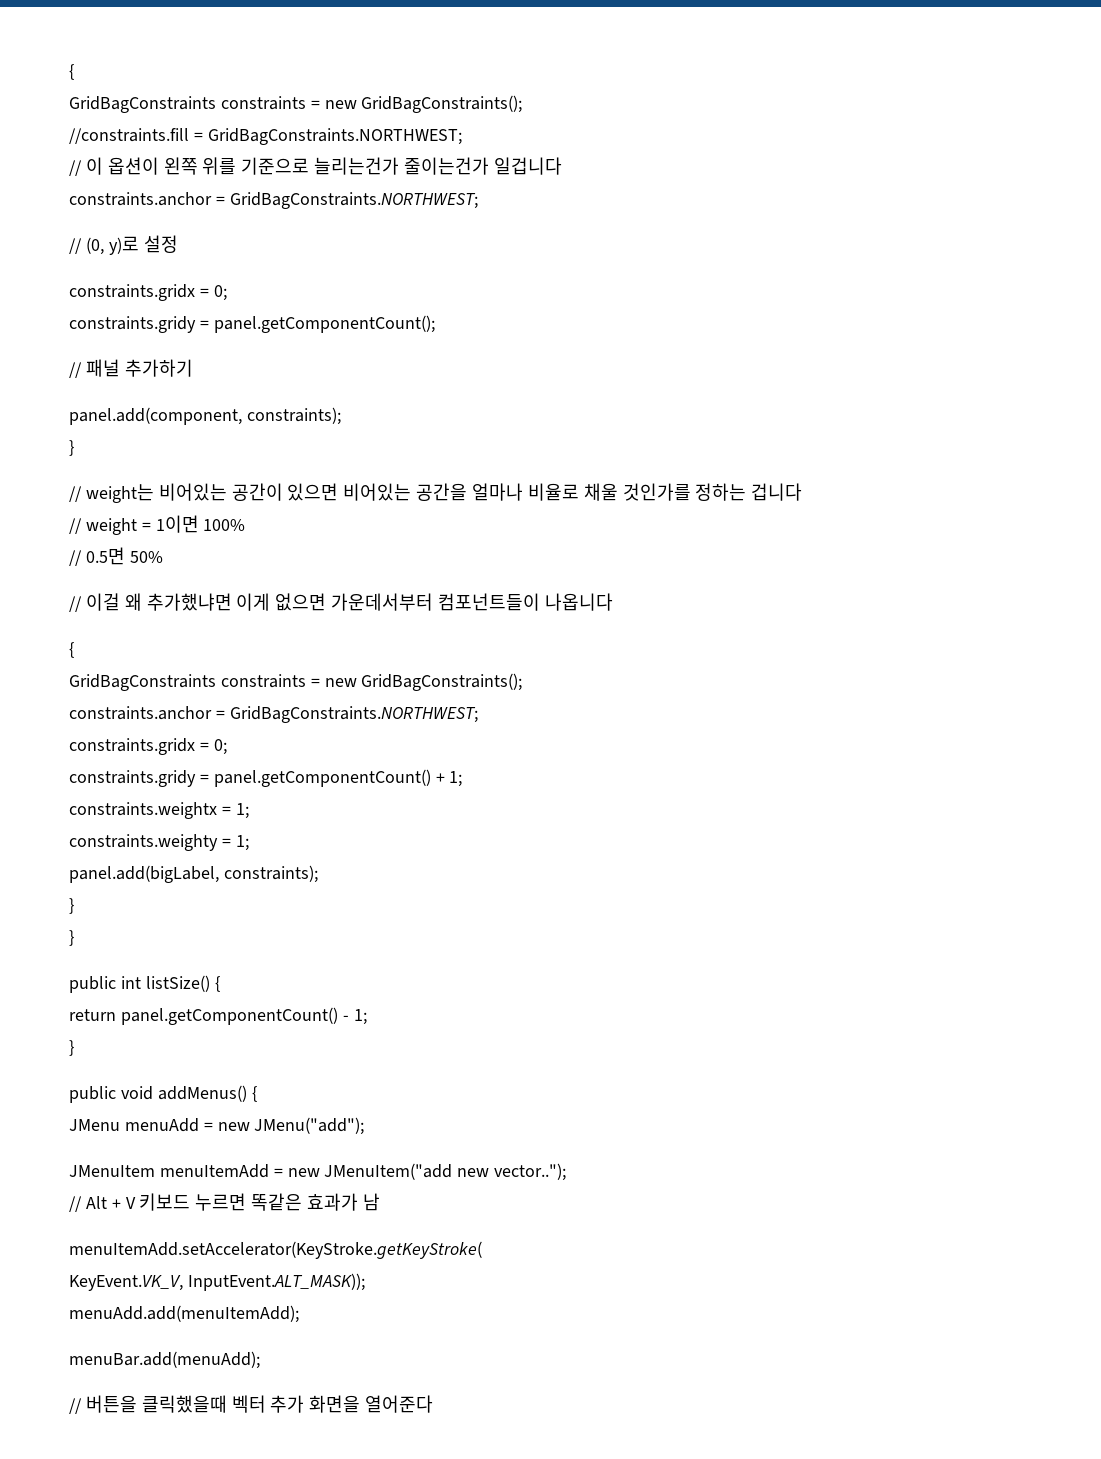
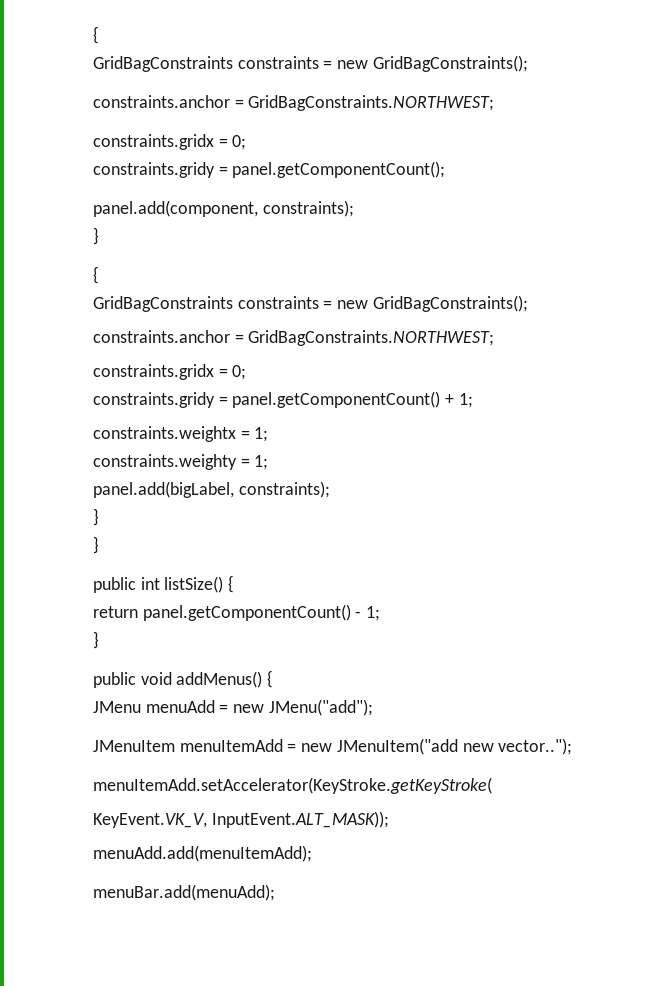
[69,64,74,80] [69,95,523,113] [69,128,462,145] [69,157,562,176] [69,192,478,209] [69,235,178,255] { // GridBagConstraints constraints = new GridBagConstraints(); // //constraints.fill = GridBagConstraints.NORTHWEST; // // 이 옵션이 왼쪽 위를 기준으로 늘리는건가 줄이는건가 일겁니다 // constraints.anchor = GridBagConstraints.NORTHWEST; // // (0, y)로 설정 -> [93,26,99,44] [93,55,528,72] [93,95,495,111] { // GridBagConstraints constraints = new GridBagConstraints(); // constraints.anchor = GridBagConstraints.NORTHWEST;
[69,359,193,378] // // 패널 추가하기 -> (446, 169) none
[69,483,803,503] [69,515,246,535] [69,547,163,566] [69,593,613,612] // // weight는 비어있는 공간이 있으면 비어있는 공간을 얼마나 비율로 채울 것인가를 정하는 겁니다 // // weight = 1이면 100% // // 0.5면 50% // // 이걸 왜 추가했냐면 이게 없으면 가운데서부터 컴포넌트들이 나옵니다 -> (99, 236) none
[69,1193,380,1212] // // Alt + V 키보드 누르면 똑같은 효과가 남 -> (573, 746) none
[69,1395,434,1414] // // 버튼을 클릭했을때 벡터 추가 화면을 열어준다 -> (275, 892) none

